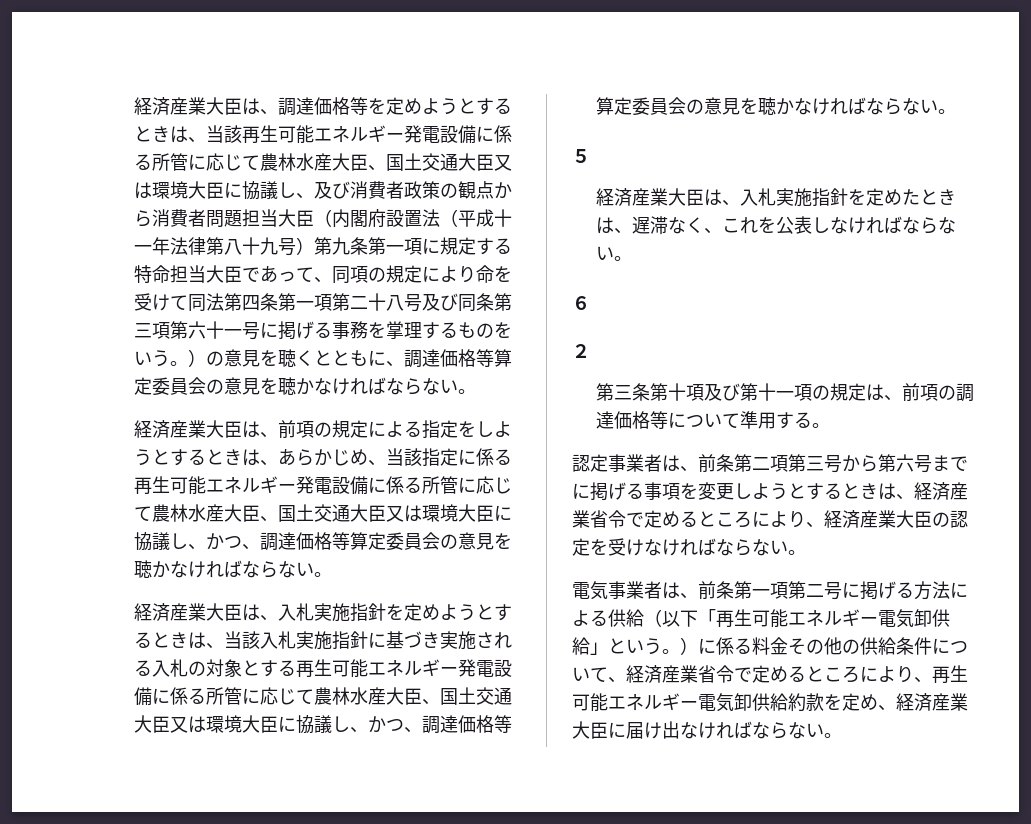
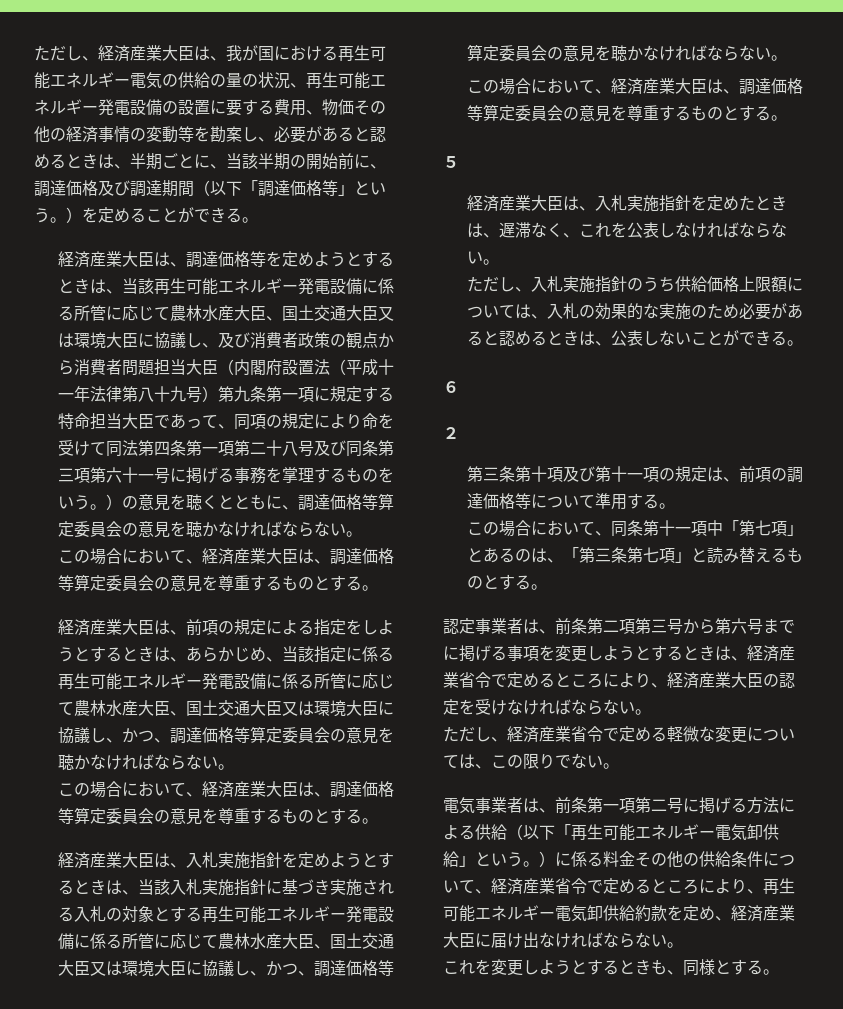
(134, 106) none -> [34,45,386,62] [34,72,386,89] [34,99,386,116] [34,126,386,143] [34,153,386,170] [34,180,386,197] [34,207,258,223] ただし、経済産業大臣は、我が国における再生可能エネルギー電気の供給の量の状況、再生可能エネルギー発電設備の設置に要する費用、物価その他の経済事情の変動等を勘案し、必要があると認めるときは、半期ごとに、当該半期の開始前に、調達価格及び調達期間（以下「調達価格等」という。）を定めることができる。 //
(477, 391) none -> [58,548,395,565] [58,574,379,592] // この場合において、経済産業大臣は、調達価格等算定委員会の意見を尊重するものとする。
(333, 574) none -> [58,781,395,798] [58,807,379,825] // この場合において、経済産業大臣は、調達価格等算定委員会の意見を尊重するものとする。
(957, 111) none -> [467,78,804,95] [467,104,788,122] // この場合において、経済産業大臣は、調達価格等算定委員会の意見を尊重するものとする。
(633, 258) none -> [467,276,804,293] [467,303,804,320] [467,330,804,346] // ただし、入札実施指針のうち供給価格上限額については、入札の効果的な実施のため必要があると認めるときは、公表しないことができる。
(831, 425) none -> [467,520,804,537] [467,547,804,563] [467,574,548,590] // この場合において、同条第十一項中「第七項」とあるのは、「第三条第七項」と読み替えるものとする。
(806, 552) none -> [443,726,795,743] [443,753,619,769] // ただし、経済産業省令で定める軽微な変更については、この限りでない。
(842, 735) none -> [443,959,779,976] // これを変更しようとするときも、同様とする。

